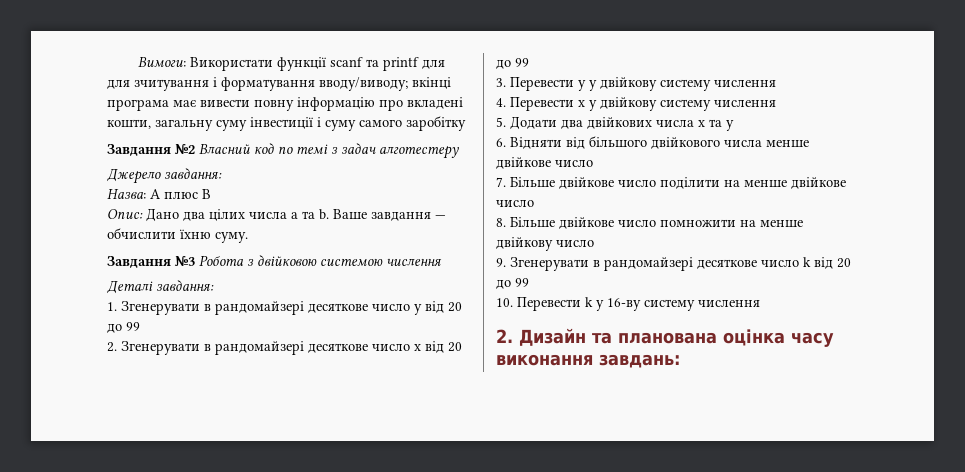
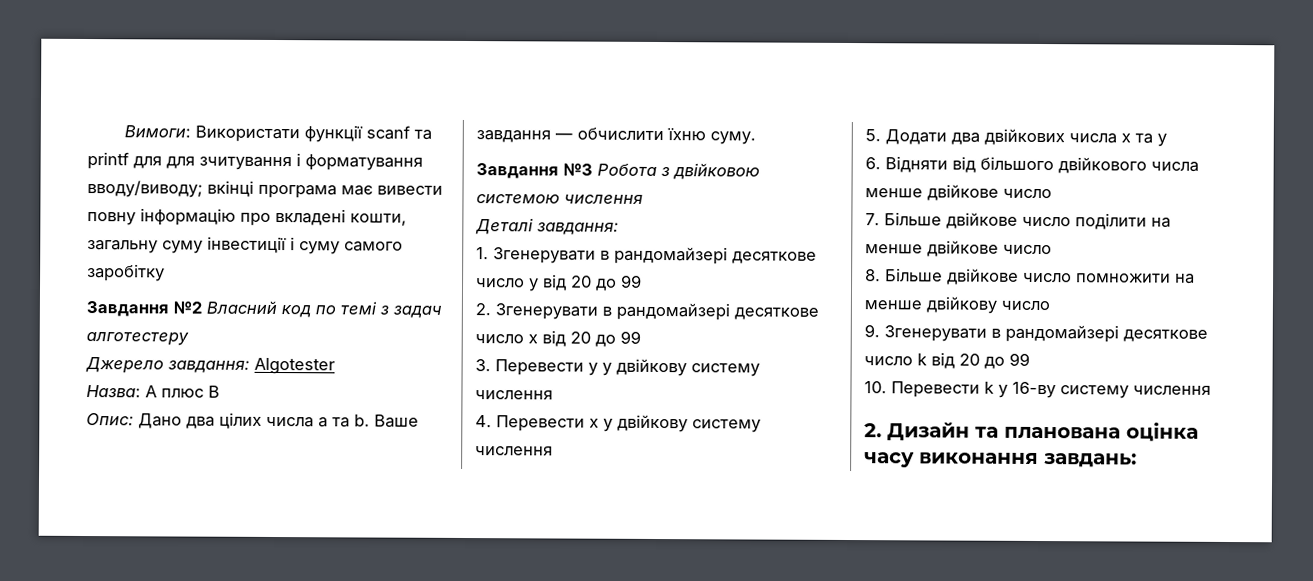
(222, 173) none -> [254,357,335,375] Algotester

